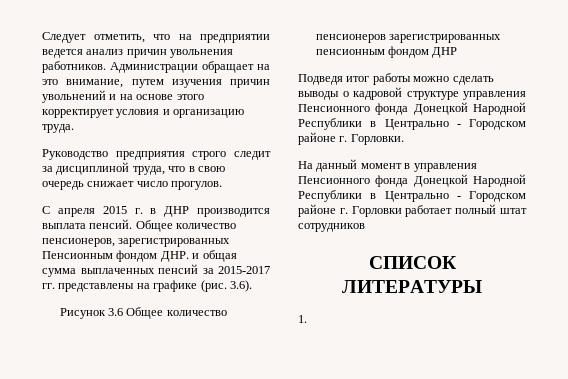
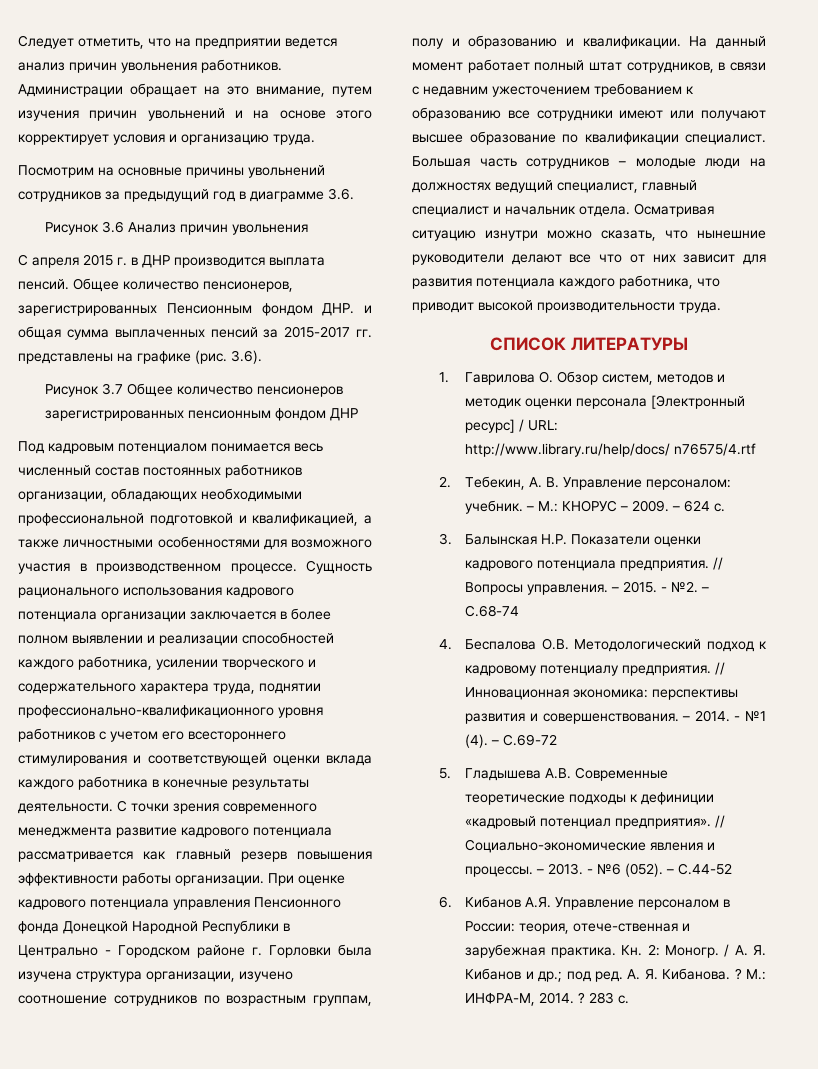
[42,149,271,160] [42,162,225,175] [42,181,223,190] Руководство предприятия строго следит за дисциплиной труда, что в свою очередь снижает число прогулов. -> [18,165,325,178] [18,188,354,202] [44,221,308,235] Посмотрим на основные причины увольнений сотрудников за предыдущий год в диаграмме 3.6. // Рисунок 3.6 Анализ причин увольнения
[108,308,124,316] 3.6 -> [101,383,123,395] 3.7
[298,73,494,85] [298,87,526,100] [298,102,526,115] [298,118,526,130] [298,132,404,145] [298,159,411,172] Подведя итог работы можно сделать выводы о кадровой структуре управления Пенсионного фонда Донецкой Народной Республики в Центрально - Городском районе г. Горловки. // На данный момент в -> [18,441,323,454] [18,464,302,478] [18,488,302,502] [18,513,372,526] [18,536,372,550] [18,560,372,574] [18,587,294,598] [18,608,331,622] [18,632,334,646] [18,656,316,670] [18,683,321,694] [18,705,323,718] [18,728,286,742] [18,753,372,766] [18,776,309,790] [18,800,317,814] [18,827,332,838] [18,849,372,862] [18,872,345,886] [18,899,169,910] Под кадровым потенциалом понимается весь численный состав постоянных работников организации, обладающих необходимыми профессиональной подготовкой и квалификацией, а также личностными особенностями для возможного участия в производственном процессе. Сущность рационального использования кадрового потенциала организации заключается в более полном выявлении и реализации способностей каждого работника, усилении творческого и содержательного характера труда, поднятии профессионально-квалификационного уровня работников с учетом его всестороннего стимулирования и соответствующей оценки вклада каждого работника в конечные результаты деятельности. С точки зрения современного менеджмента развитие кадрового потенциала рассматривается как главный резерв повышения эффективности работы организации. При оценке кадрового потенциала
[405,204,527,217] [298,223,365,232] [368,256,456,269] [342,280,482,293] [298,315,307,323] работает полный штат сотрудников // СПИСОК ЛИТЕРАТУРЫ // 1. -> [338,944,372,956] [18,971,293,982] [18,995,372,1006] [412,35,766,49] [412,59,766,73] [412,83,694,97] [412,107,766,121] [412,131,766,145] [412,156,766,169] [412,180,697,193] [412,203,714,217] [412,230,766,241] [412,254,766,265] [412,275,720,289] [412,300,721,313] [490,337,688,351] [438,371,726,385] [465,395,746,409] [465,419,559,433] [465,443,757,457] [438,476,732,490] [465,500,726,514] [438,533,702,547] [465,557,724,571] [465,581,710,595] [465,605,520,617] [438,638,767,652] [465,662,726,676] [465,687,739,700] [465,710,766,724] [465,734,558,748] [438,767,669,781] [465,792,715,805] [465,815,726,829] [465,839,716,853] [465,863,733,877] [438,896,731,910] [465,921,691,934] [465,944,766,958] [465,968,766,982] [465,992,630,1006] была изучена структура организации, изучено соотношение сотрудников по возрастным группам, полу и образованию и квалификации. На данный момент работает полный штат сотрудников, в связи с недавним ужесточением требованием к образованию все сотрудники имеют или получают высшее образование по квалификации специалист. Большая часть сотрудников – молодые люди на должностях ведущий специалист, главный специалист и начальник отдела. Осматривая ситуацию изнутри можно сказать, что нынешние руководители делают все что от них зависит для развития потенциала каждого работника, что приводит высокой производительности труда. // СПИСОК ЛИТЕРАТУРЫ // 1. Гаврилова О. Обзор систем, методов и методик оценки персонала [Электронный ресурс] / URL: http://www.library.ru/help/docs/ n76575/4.rtf // 2. Тебекин, А. В. Управление персоналом: учебник. – М.: КНОРУС – 2009. – 624 с. // 3. Балынская Н.Р. Показатели оценки кадрового потенциала предприятия. // Вопросы управления. – 2015. - №2. – С.68-74 // 4. Беспалова О.В. Методологический подход к кадровому потенциалу предприятия. // Инновационная экономика: перспективы развития и совершенствования. – 2014. - №1 (4). – С.69-72 // 5. Гладышева А.В. Современные теоретические подходы к дефиниции «кадровый потенциал предприятия». // Социально-экономические явления и процессы. – 2013. - №6 (052). – С.44-52 // 6. Кибанов А.Я. Управление персоналом в России: теория, отече-ственная и зарубежная практика. Кн. 2: Моногр. / А. Я. Кибанов и др.; под ред. А. Я. Кибанова. ? М.: ИНФРА-М, 2014. ? 283 с.

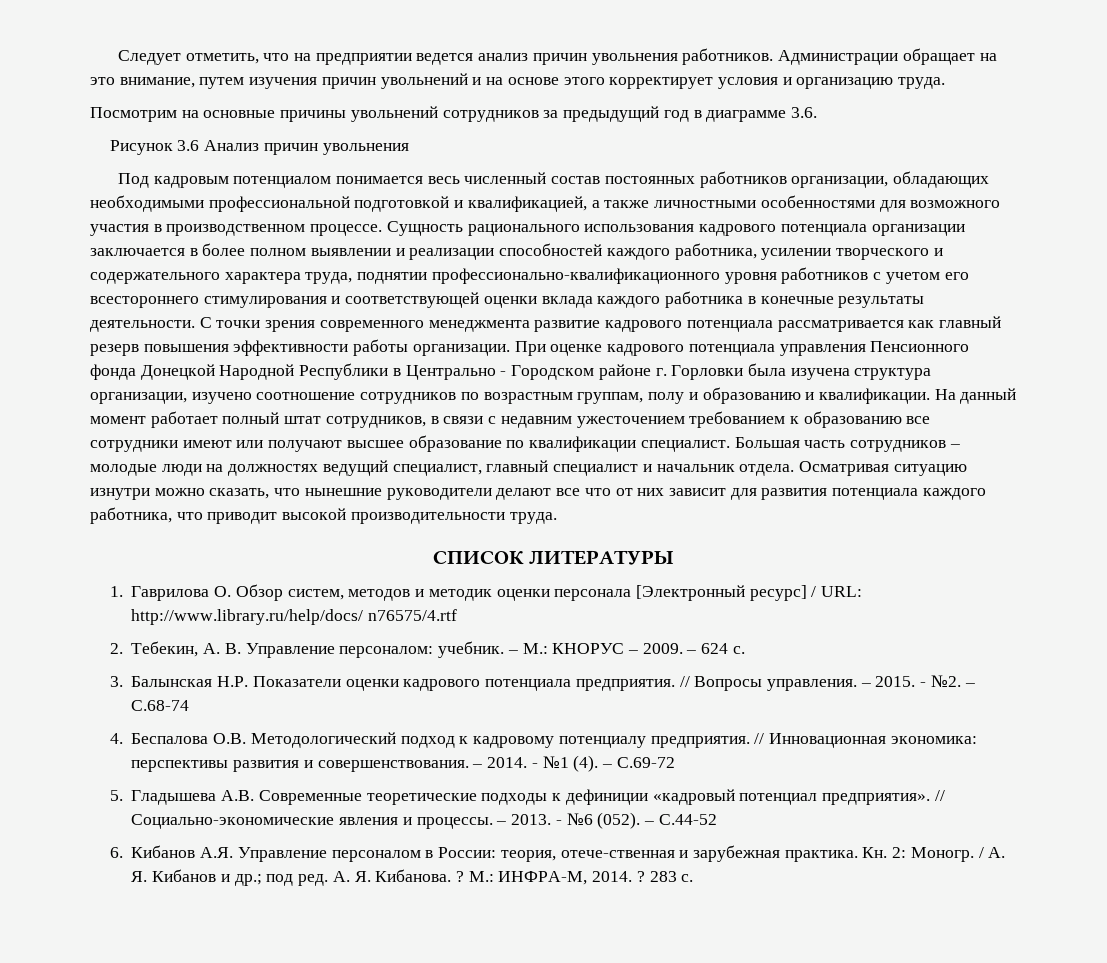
[18,254,325,268] [18,278,293,292] [18,303,372,316] [18,326,372,340] [18,350,262,364] [44,383,343,397] [44,408,358,421] // С апреля 2015 г. в ДНР производится выплата пенсий. Общее количество пенсионеров, зарегистрированных Пенсионным фондом ДНР. и общая сумма выплаченных пенсий за 2015-2017 гг. представлены на графике (рис. 3.6). // Рисунок 3.7 Общее количество пенсионеров зарегистрированных пенсионным фондом ДНР -> (409, 149) none

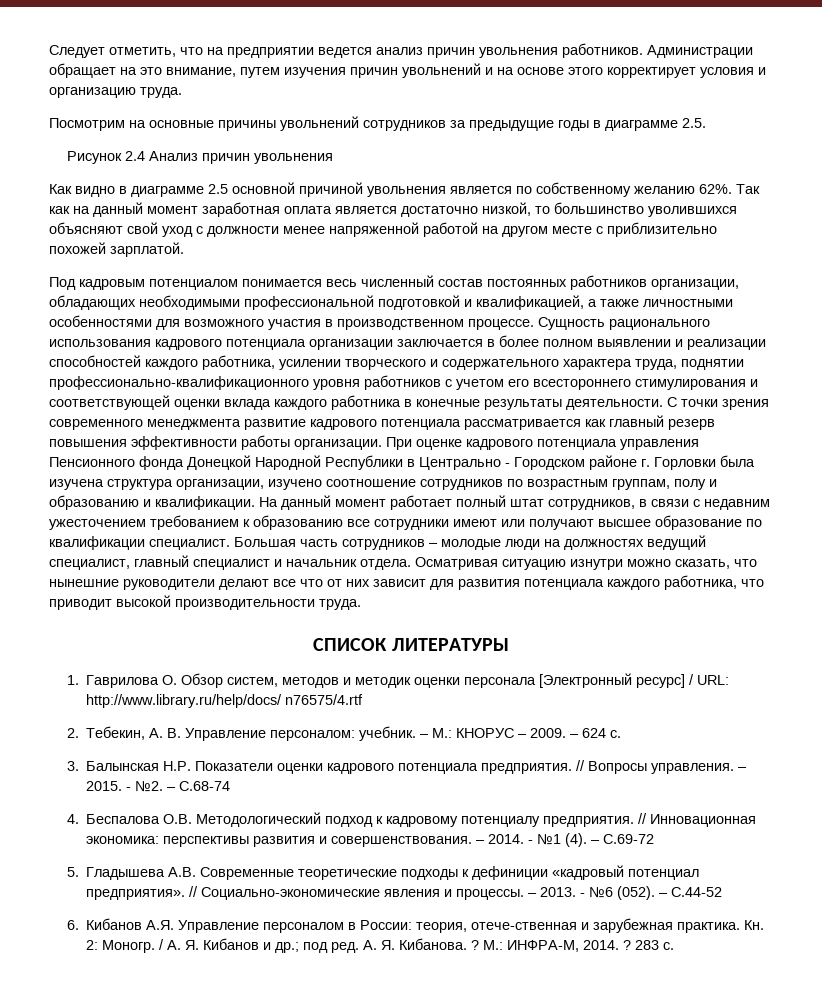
[563,106,817,122] предыдущий год в диаграмме 3.6. -> [469,118,706,131] предыдущие годы в диаграмме 2.5.
[177,140,200,151] 3.6 -> [125,151,146,161] 2.4
(409, 149) none -> [49,182,760,197] [49,202,737,217] [49,222,717,237] [49,242,184,257] // Как видно в диаграмме 2.5 основной причиной увольнения является по собственному желанию 62%. Так как на данный момент заработная оплата является достаточно низкой, то большинство уволившихся объясняют свой уход с должности менее напряженной работой на другом месте с приблизительно похожей зарплатой.

